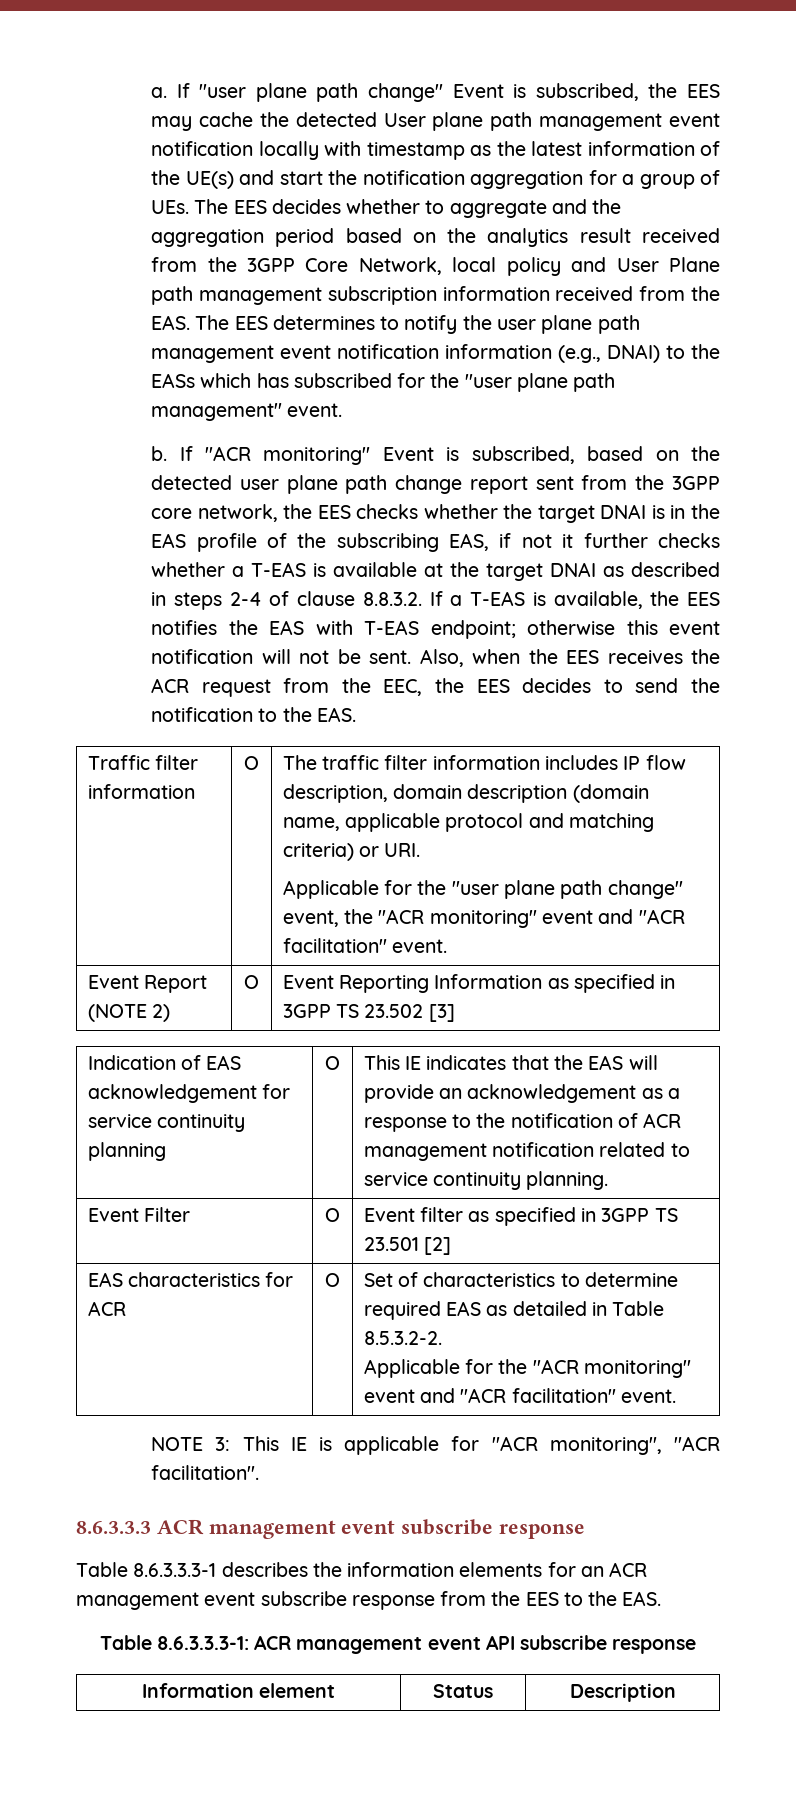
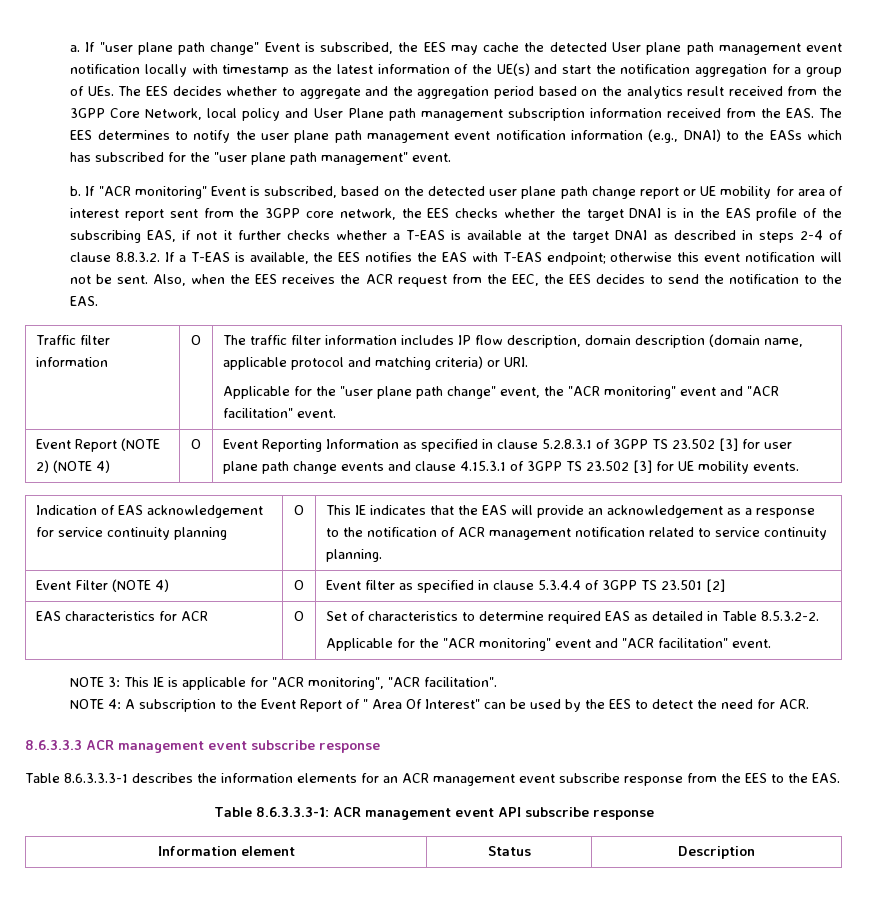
(528, 485) none -> [683,186,844,199] [70,208,165,221] or UE mobility for area of interest report
(171, 1013) none -> [53,460,111,473] (NOTE 4)
[282,1004,455,1022] 3GPP TS 23.502 [3] -> [497,438,793,451] [223,460,800,474] clause 5.2.8.3.1 of 3GPP TS 23.502 [3] for user plane path change events and clause 4.15.3.1 of 3GPP TS 23.502 [3] for UE mobility events.
(191, 1214) none -> [112,579,170,592] (NOTE 4)
(596, 1215) none -> [493,580,600,590] clause 5.3.4.4 of
(260, 1472) none -> [70,699,810,712] // NOTE 4: A subscription to the Event Report of " Area Of Interest" can be used by the EES to detect the need for ACR.

